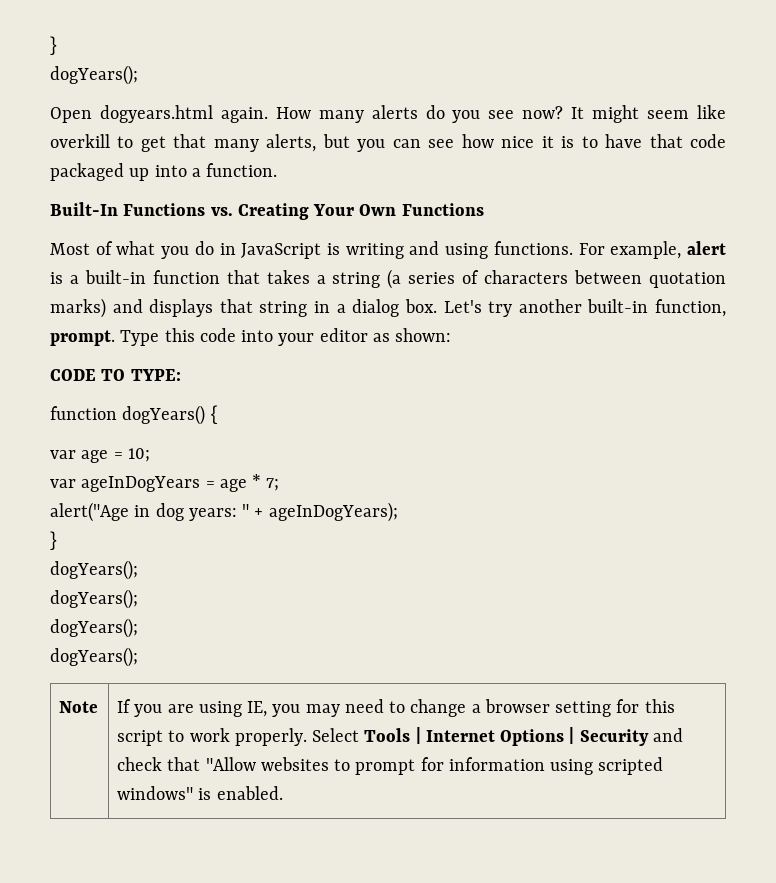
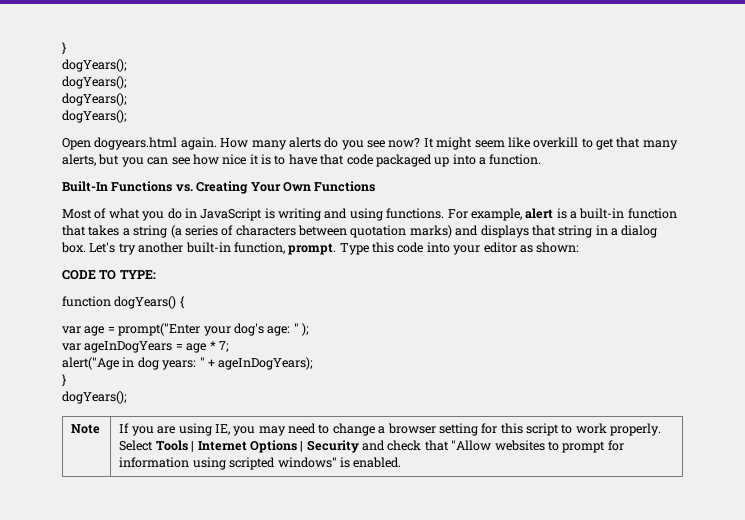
[50,36,57,55] [50,65,138,85] } // dogYears(); -> [62,42,66,55] [62,59,127,72] [62,76,127,89] [62,93,127,106] [62,110,127,123] } // dogYears(); // dogYears(); // dogYears(); // dogYears();
[127,448,150,462] 10; -> [118,323,309,336] prompt("Enter your dog's age: " );
[50,589,138,609] [50,618,138,638] [50,647,138,667] // dogYears(); // dogYears(); // dogYears(); -> (127, 397) none

